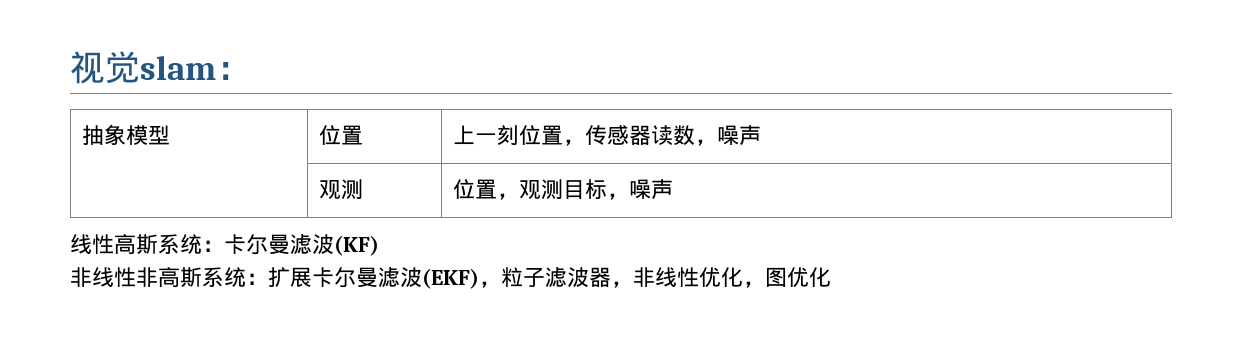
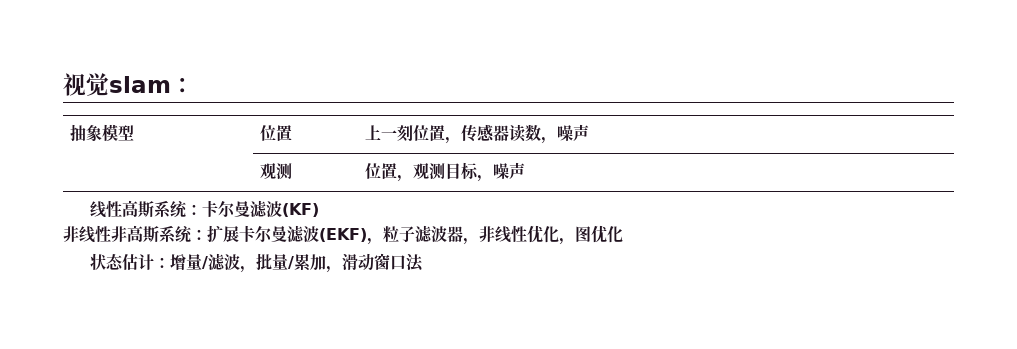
(831, 277) none -> [90,253,425,273] // 状态估计：增量/滤波，批量/累加，滑动窗口法

